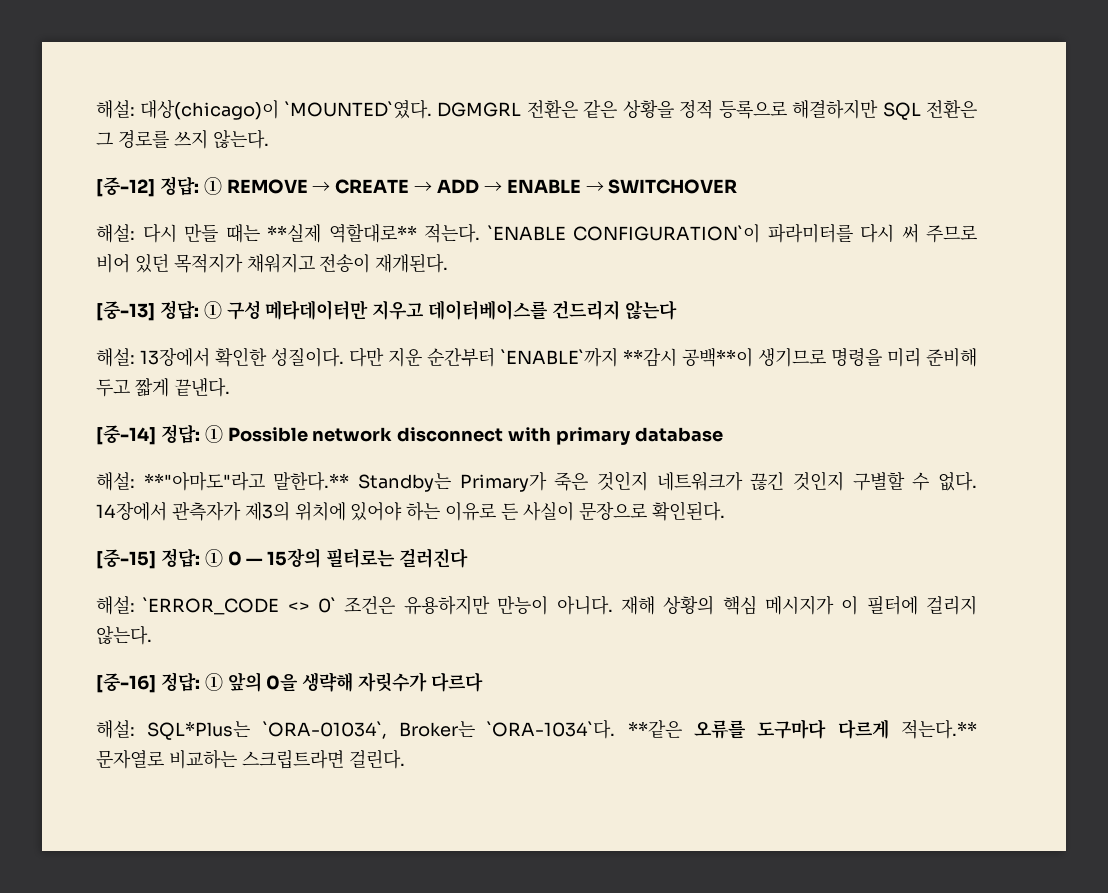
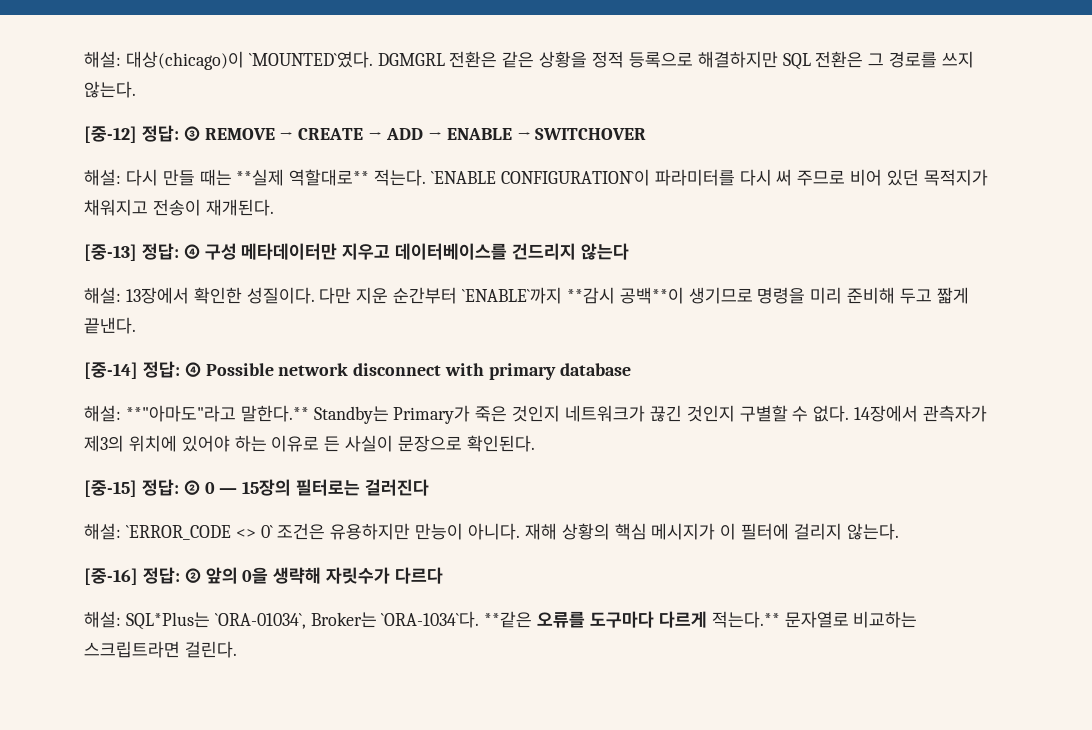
[203,177,222,195] ① -> [183,126,200,141] ③
[203,301,222,319] ① -> [183,244,200,259] ④
[204,425,223,443] ① -> [184,362,201,377] ④
[204,549,223,567] ① -> [183,480,200,495] ②
[204,673,223,691] ① -> [184,568,201,583] ②

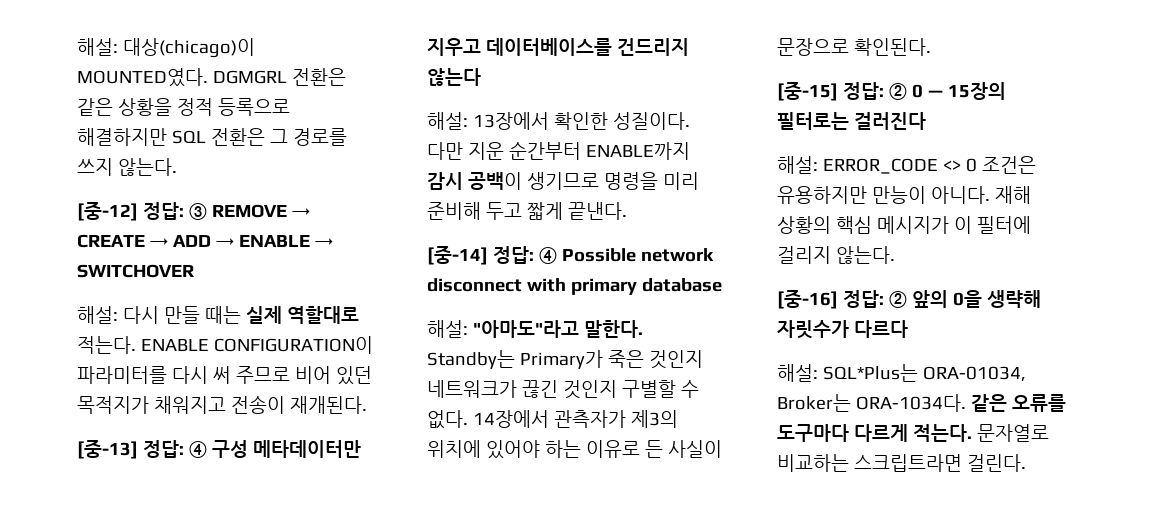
[248,51,373,68] `MOUNTED`였다. -> [77,68,208,87] MOUNTED였다.
[236,169,650,186] **실제 역할대로** 적는다. `ENABLE CONFIGURATION`이 -> [245,306,359,324] [77,336,373,354] 실제 역할대로 적는다. ENABLE CONFIGURATION이
[462,287,684,304] `ENABLE`까지 **감시 공백**이 -> [585,142,690,160] [427,172,522,190] ENABLE까지 감시 공백이
[125,405,309,422] **"아마도"라고 말한다.** -> [472,320,643,338] "아마도"라고 말한다.
[125,525,273,540] `ERROR_CODE <> 0` -> [822,158,977,174] ERROR_CODE <> 0
[214,611,533,629] `ORA-01034`, Broker는 `ORA-1034`다. **같은 -> [922,366,1026,382] [777,394,1007,412] ORA-01034, Broker는 ORA-1034다. 같은
[711,611,780,628] 적는다.** -> [912,424,972,442] 적는다.

